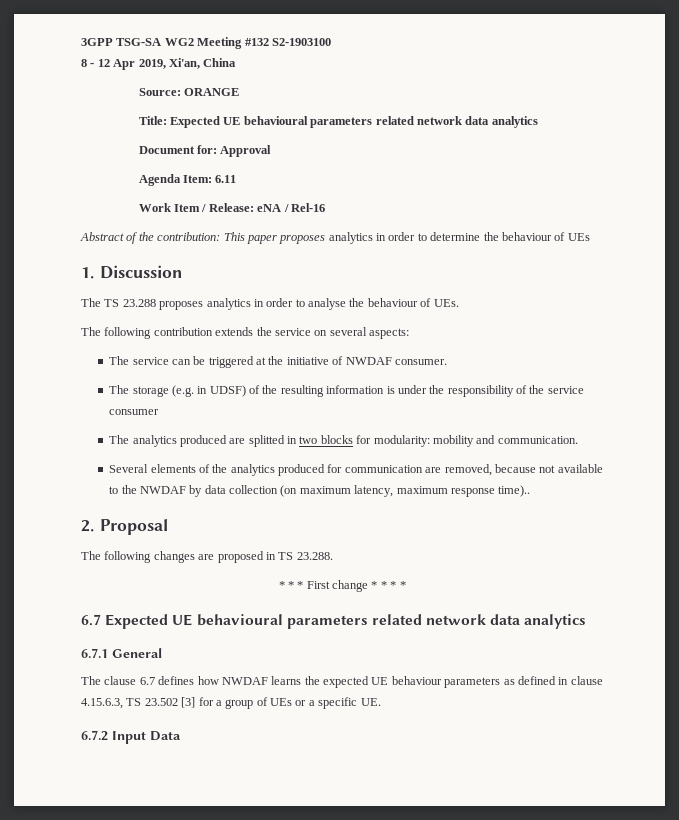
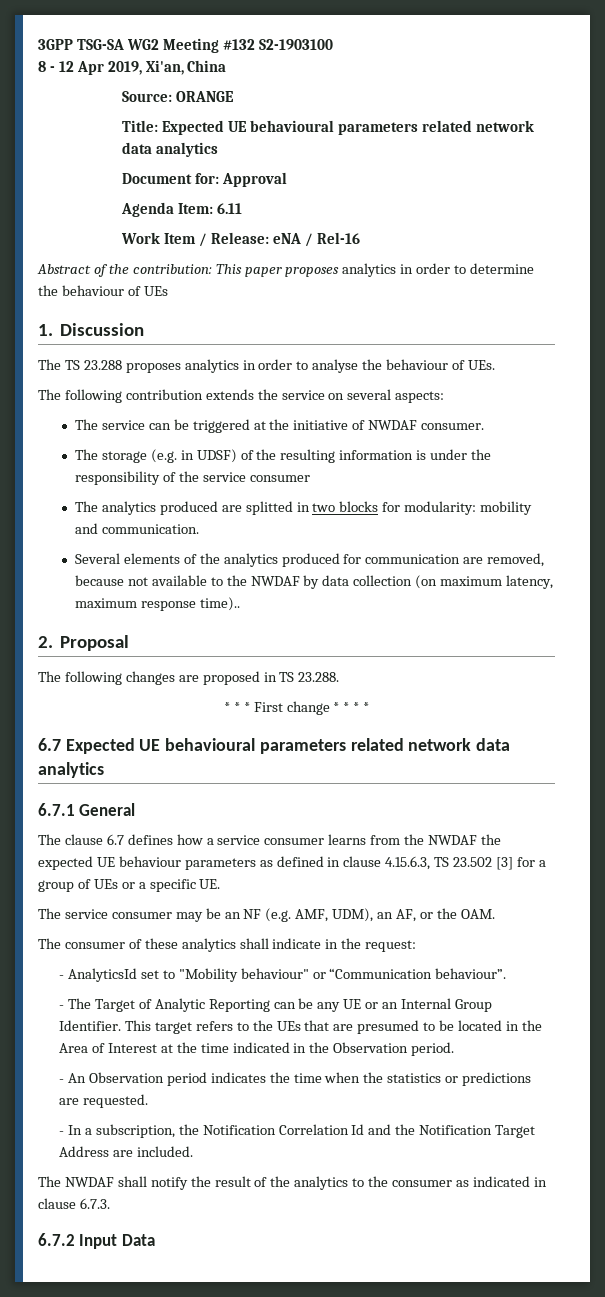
[221,676,302,685] NWDAF learns -> [206,834,478,845] a service consumer learns from the NWDAF
(381, 702) none -> [38,908,495,922] [38,938,417,952] [59,968,507,982] [59,998,492,1012] [59,1020,542,1034] [59,1042,455,1056] [59,1072,532,1086] [59,1094,148,1108] [59,1124,536,1138] [59,1146,193,1157] [38,1176,547,1190] [38,1198,110,1209] // The service consumer may be an NF (e.g. AMF, UDM), an AF, or the OAM. // The consumer of these analytics shall indicate in the request: // - AnalyticsId set to "Mobility behaviour" or “Communication behaviour”. // - The Target of Analytic Reporting can be any UE or an Internal Group Identifier. This target refers to the UEs that are presumed to be located in the Area of Interest at the time indicated in the Observation period. // - An Observation period indicates the time when the statistics or predictions are requested. // - In a subscription, the Notification Correlation Id and the Notification Target Address are included. // The NWDAF shall notify the result of the analytics to the consumer as indicated in clause 6.7.3.

